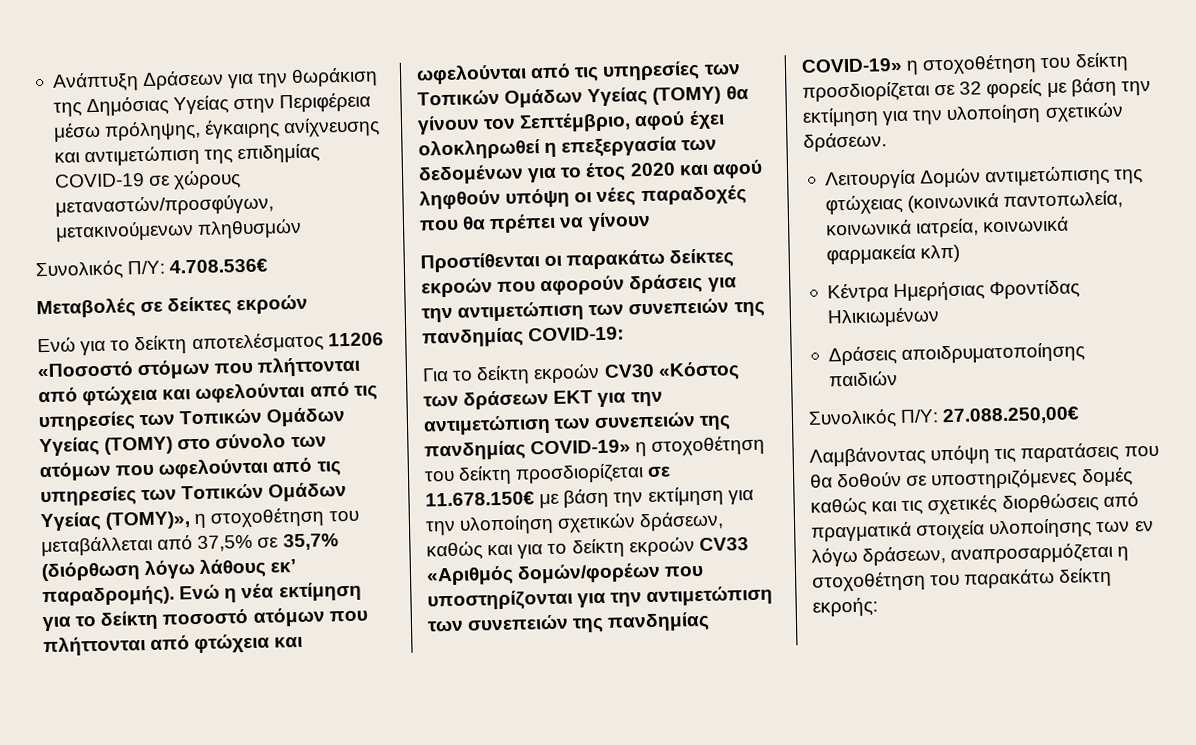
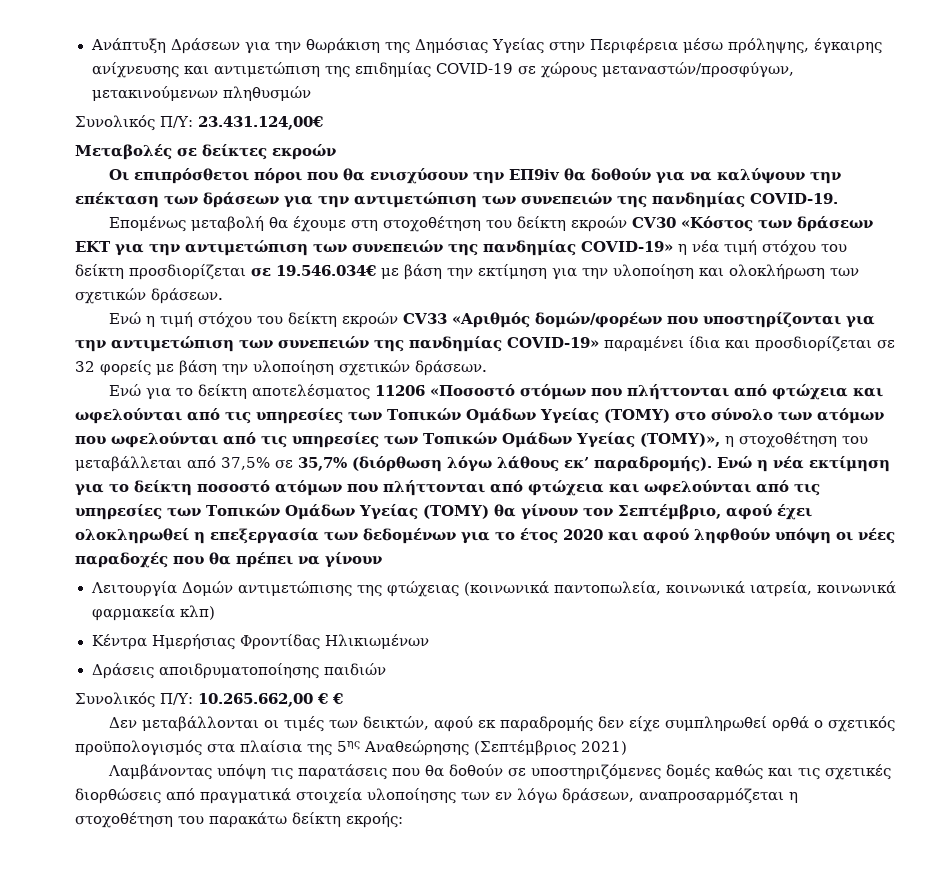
[169,258,269,274] 4.708.536€ -> [198,116,323,130] 23.431.124,00€
(309, 304) none -> [108,168,841,184] [75,192,838,208] [108,216,873,232] [75,240,847,256] [75,264,859,280] [75,288,223,304] [108,312,875,328] [75,336,895,352] [75,360,487,376] // Οι επιπρόσθετοι πόροι που θα ενισχύσουν την ΕΠ9iv θα δοθούν για να καλύψουν την επέκταση των δράσεων για την αντιμετώπιση των συνεπειών της πανδημίας COVID-19. // Επομένως μεταβολή θα έχουμε στη στοχοθέτηση του δείκτη εκροών CV30 «Κόστος των δράσεων ΕΚΤ για την αντιμετώπιση των συνεπειών της πανδημίας COVID-19» η νέα τιμή στόχου του δείκτη προσδιορίζεται σε 19.546.034€ με βάση την εκτίμηση για την υλοποίηση και ολοκλήρωση των σχετικών δράσεων. // Ενώ η τιμή στόχου του δείκτη εκροών CV33 «Αριθμός δομών/φορέων που υποστηρίζονται για την αντιμετώπιση των συνεπειών της πανδημίας COVID-19» παραμένει ίδια και προσδιορίζεται σε 32 φορείς με βάση την υλοποίηση σχετικών δράσεων.
[420,248,735,273] [421,273,737,298] [421,298,765,323] [422,326,625,348] [422,361,740,385] [423,389,663,410] [423,412,732,436] [424,435,766,461] [424,463,672,485] [425,486,754,509] [425,511,725,536] [426,537,749,561] [426,562,705,586] [427,585,774,612] [427,611,711,633] [801,52,1129,75] [802,77,1151,102] [802,102,1124,127] [803,132,887,152] // Προστίθενται οι παρακάτω δείκτες εκροών που αφορούν δράσεις για την αντιμετώπιση των συνεπειών της πανδημίας COVID-19: // Για το δείκτη εκροών CV30 «Κόστος των δράσεων ΕΚΤ για την αντιμετώπιση των συνεπειών της πανδημίας COVID-19» η στοχοθέτηση του δείκτη προσδιορίζεται σε 11.678.150€ με βάση την εκτίμηση για την υλοποίηση σχετικών δράσεων, καθώς και για το δείκτη εκροών CV33 «Αριθμός δομών/φορέων που υποστηρίζονται για την αντιμετώπιση των συνεπειών της πανδημίας COVID-19» η στοχοθέτηση του δείκτη προσδιορίζεται σε 32 φορείς με βάση την εκτίμηση για την υλοποίηση σχετικών δράσεων. -> (382, 560) none
[942,406,1081,426] 27.088.250,00€ -> [198,693,343,707] [108,716,895,732] [75,740,627,756] 10.265.662,00 € € // Δεν μεταβάλλονται οι τιμές των δεικτών, αφού εκ παραδρομής δεν είχε συμπληρωθεί ορθά ο σχετικός προϋπολογισμός στα πλαίσια της 5ης Αναθεώρησης (Σεπτέμβριος 2021)

